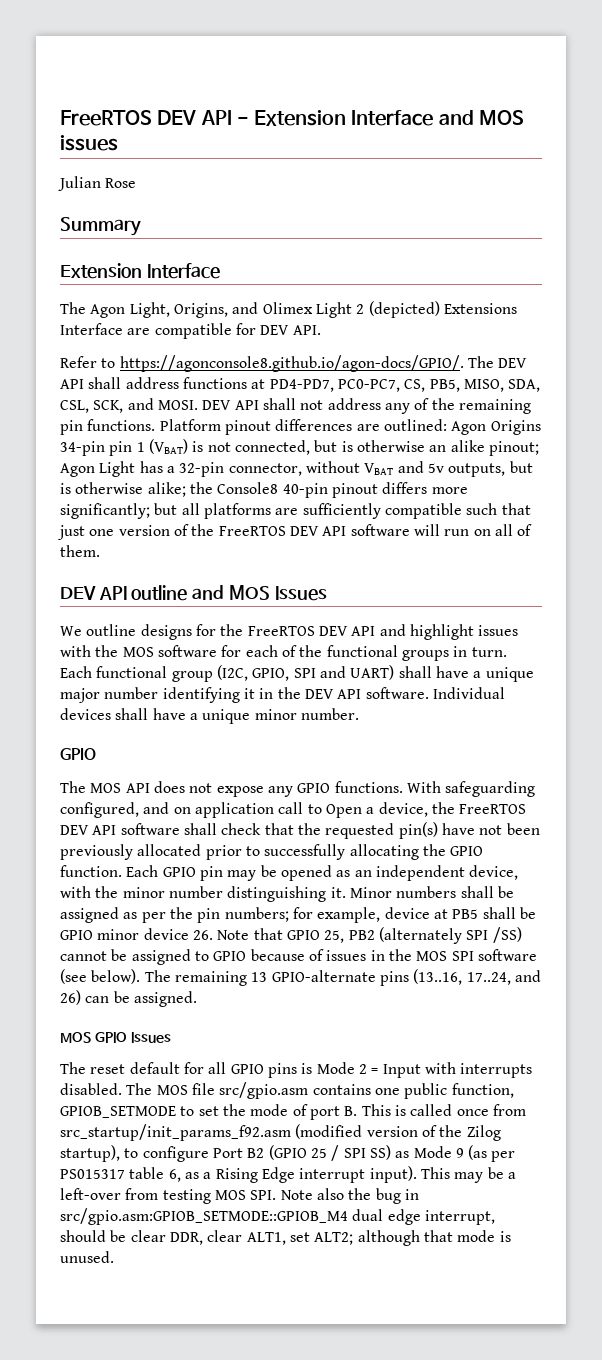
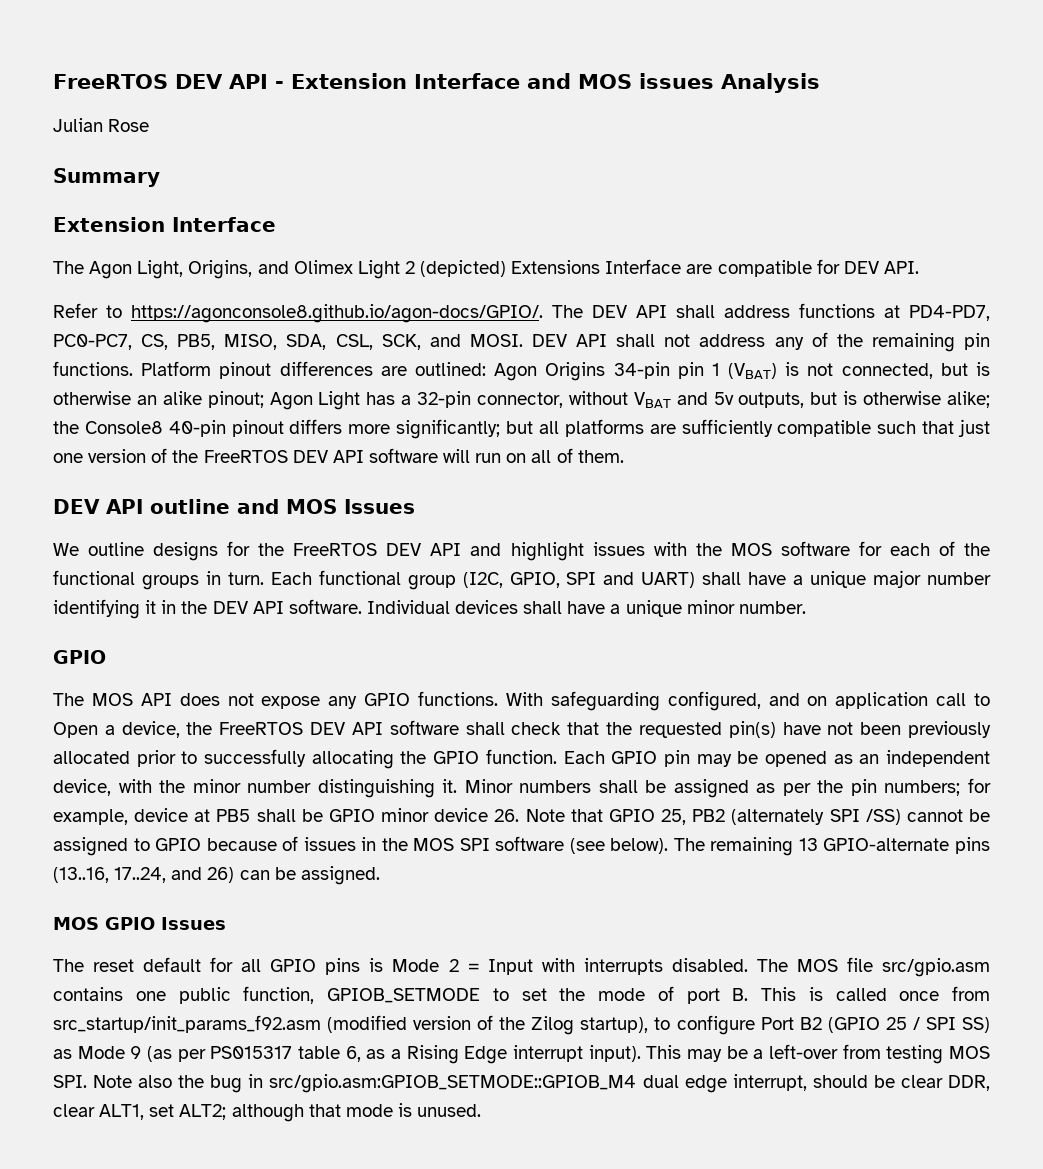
(118, 143) none -> [720,73,820,93] Analysis

